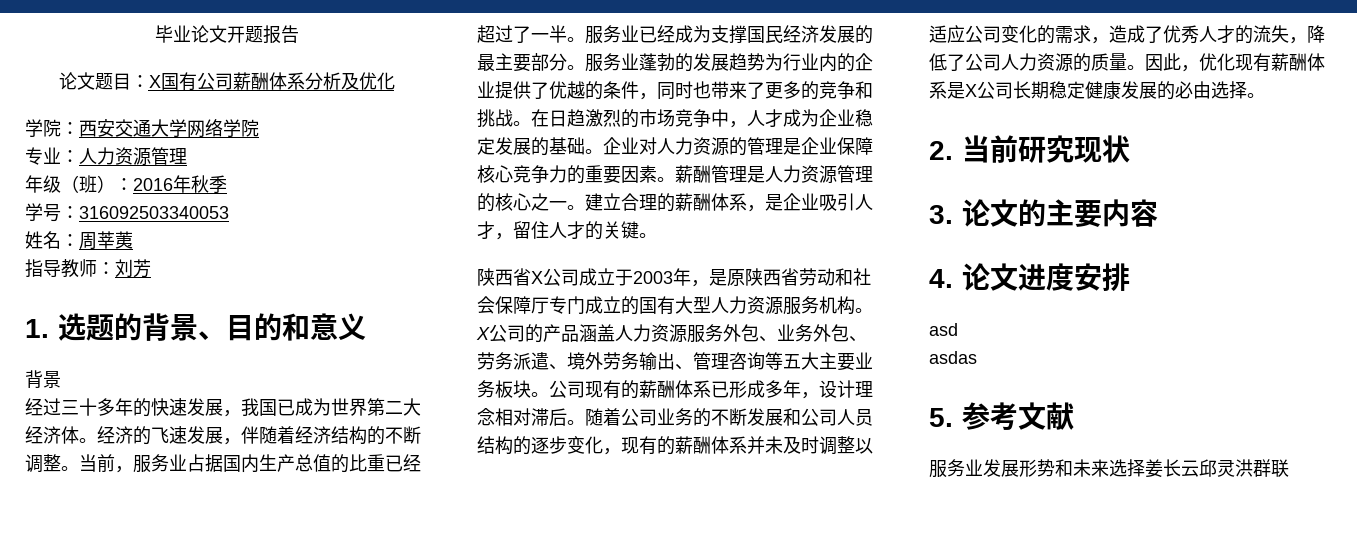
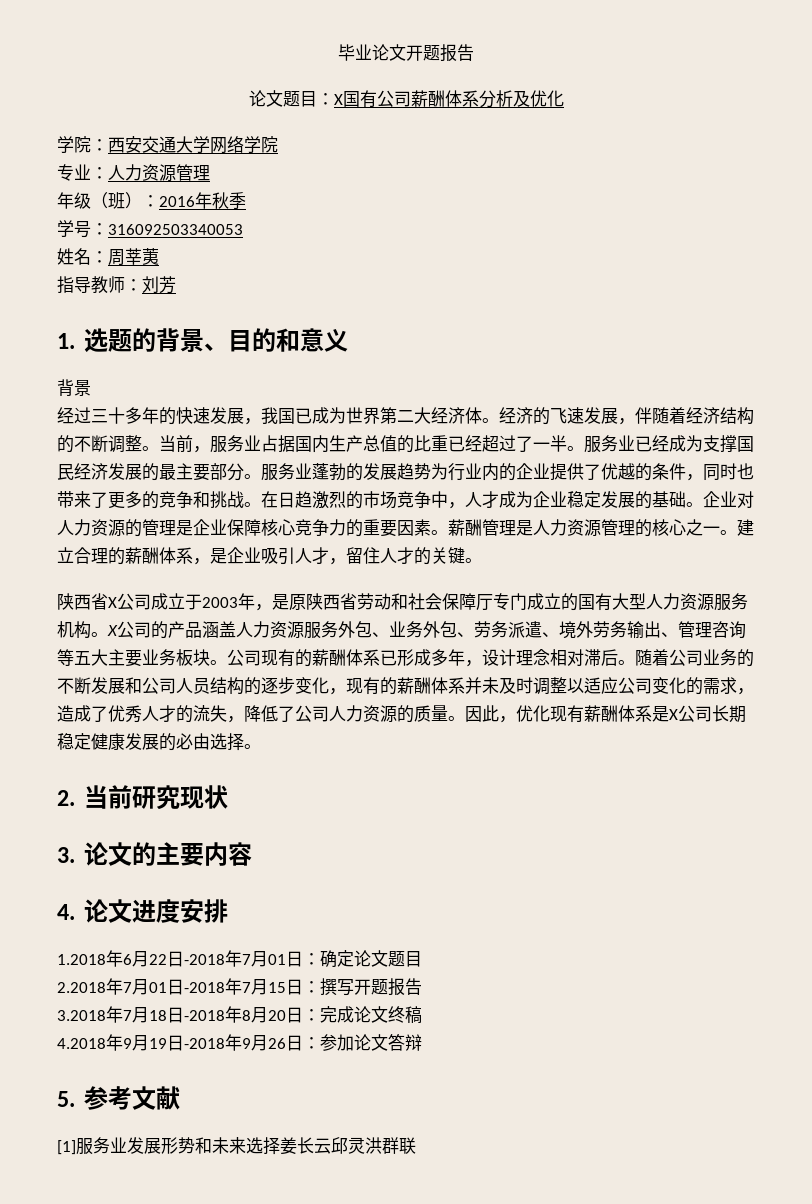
[929,323,958,336] [929,351,977,364] asd // asdas -> [57,950,422,968] [57,978,422,996] [57,1006,422,1024] [57,1033,422,1051] 1.2018年6月22日-2018年7月01日：确定论文题目 // 2.2018年7月01日-2018年7月15日：撰写开题报告 // 3.2018年7月18日-2018年8月20日：完成论文终稿 // 4.2018年9月19日-2018年9月26日：参加论文答辩
(1074, 416) none -> [57,1140,76,1155] [1]

